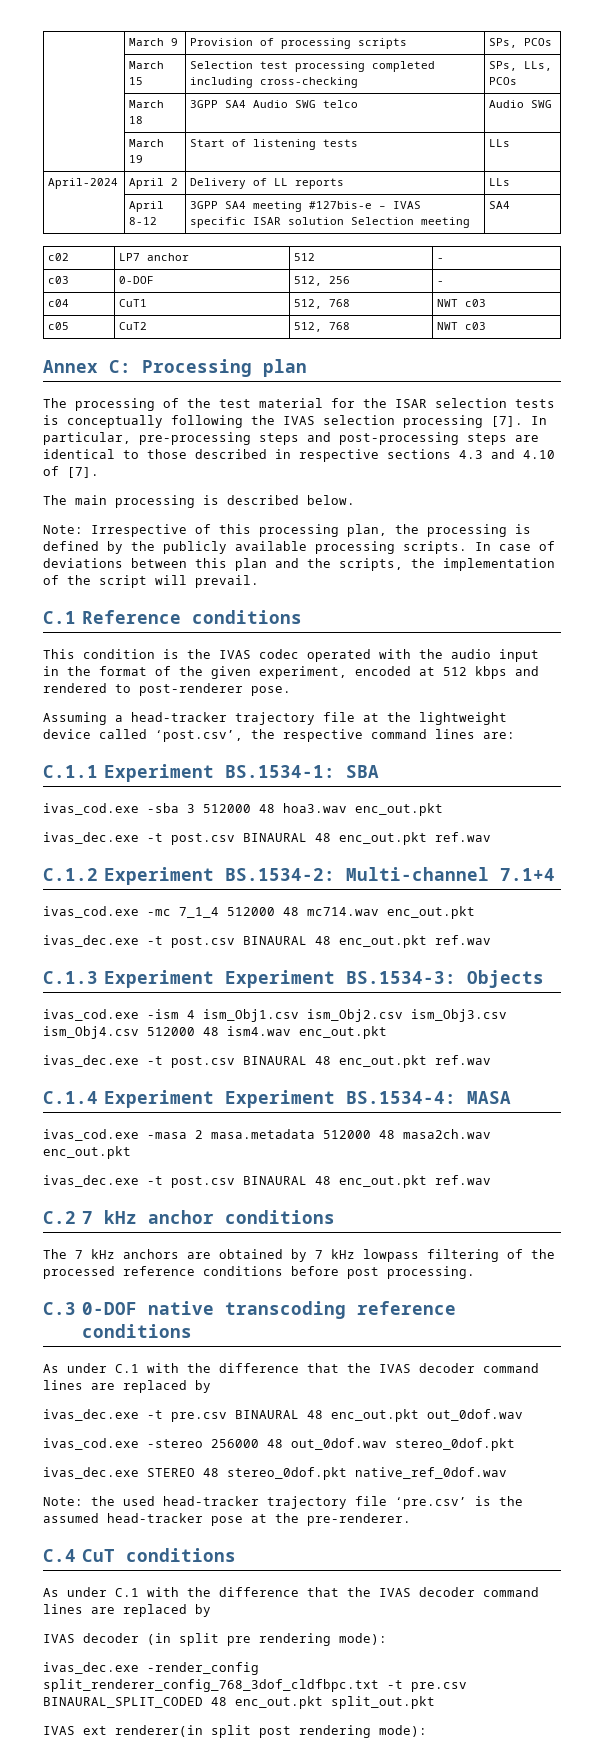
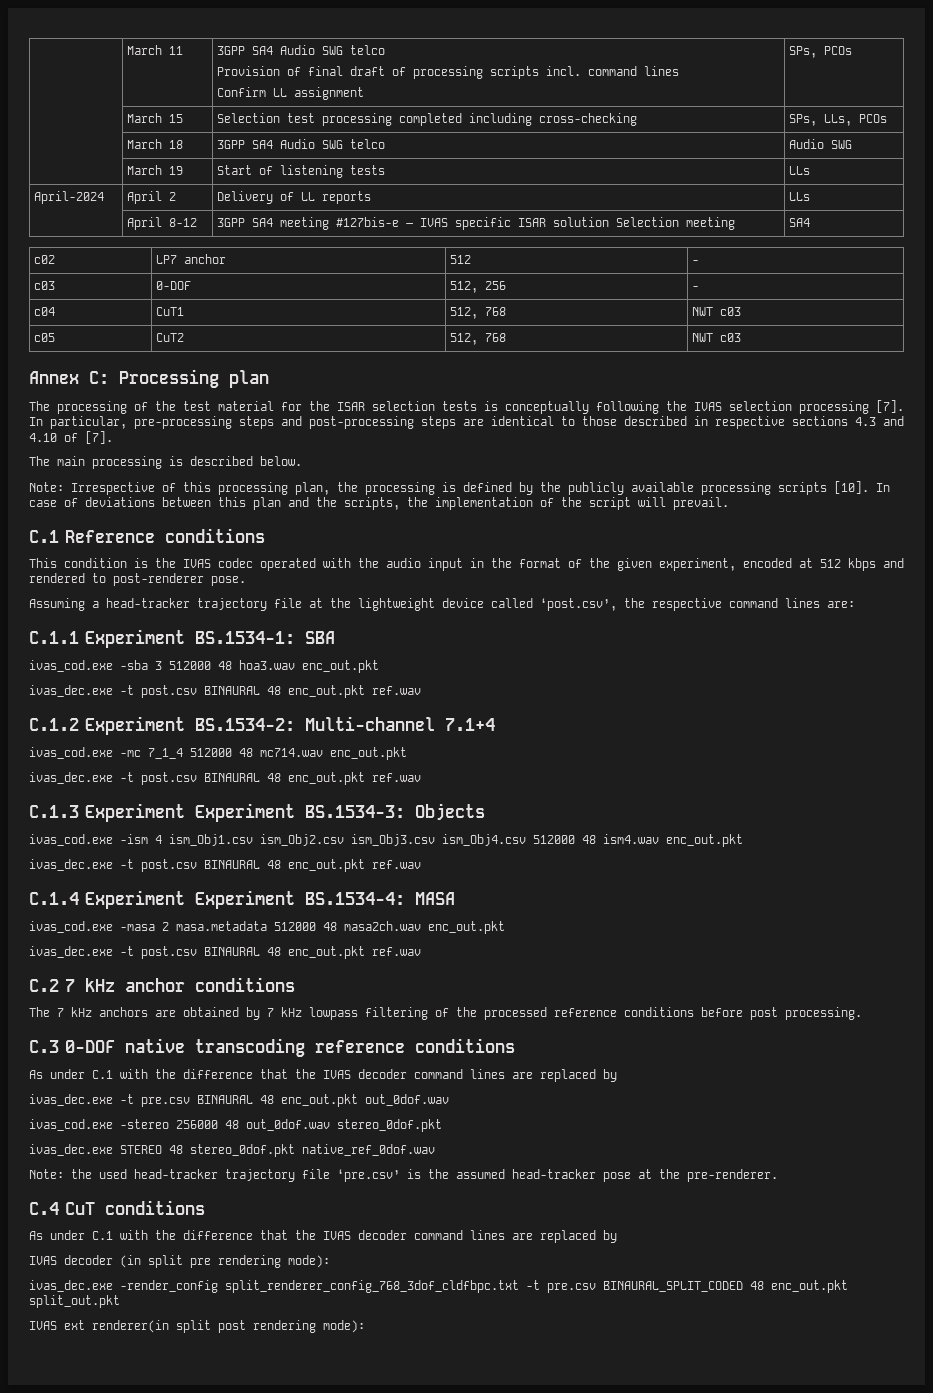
[129,38,179,46] [190,38,408,49] | March 9 | Provision of processing scripts -> [127,45,184,55] [217,45,386,55] [217,66,680,79] [217,87,365,100] | March 11 | 3GPP SA4 Audio SWG telco // Provision of final draft of processing scripts incl. command lines // Confirm LL assignment
[403,541,467,554] scripts. -> [778,481,869,495] scripts [10].

